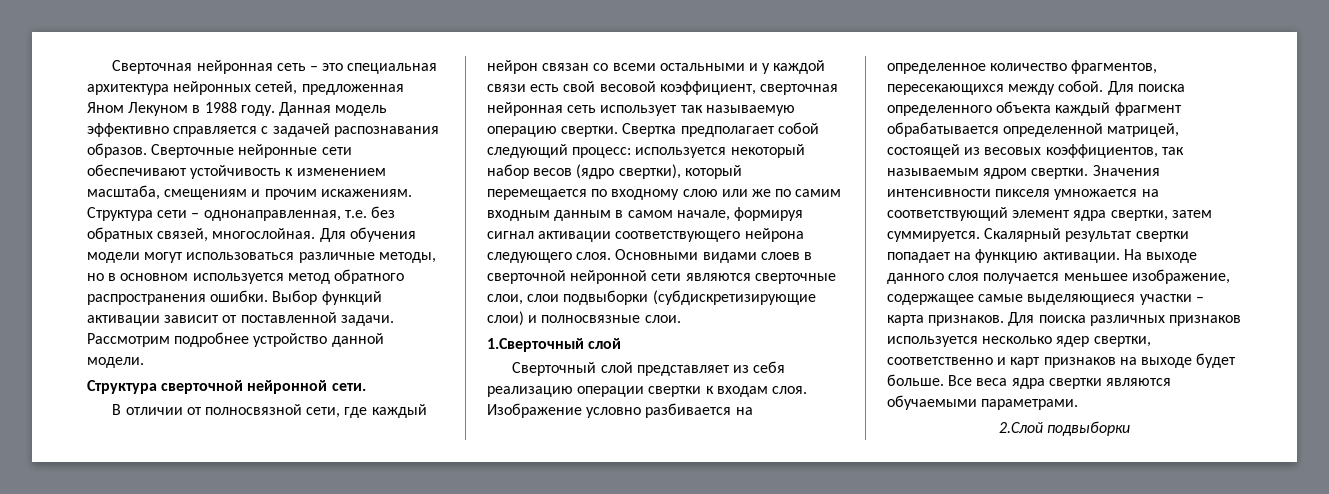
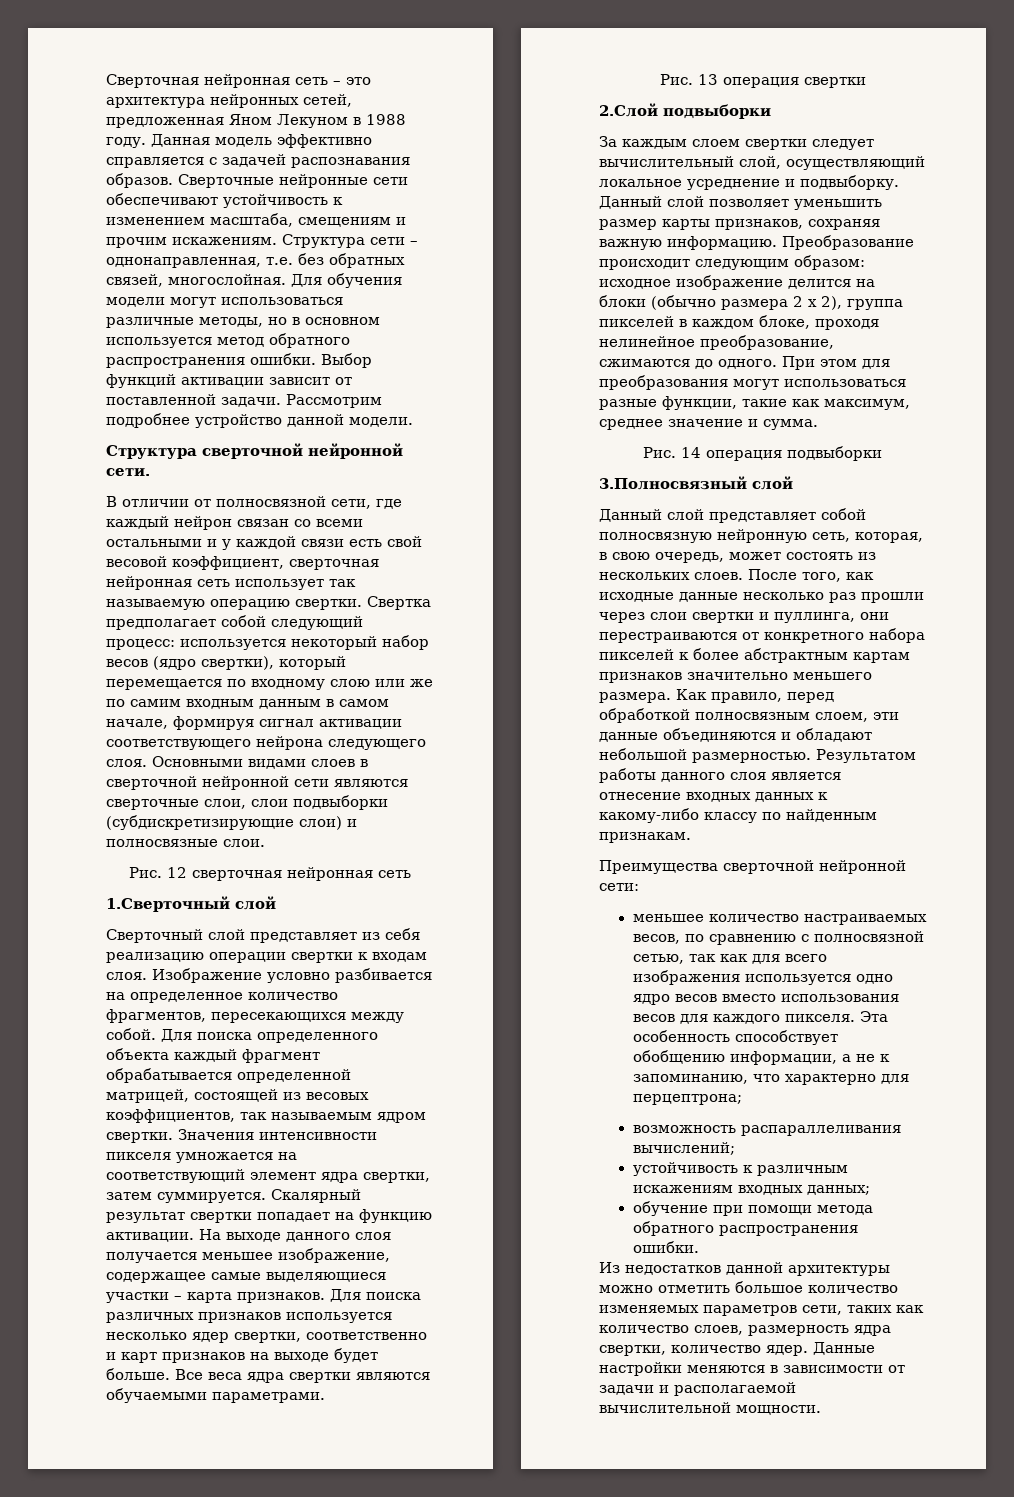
[347,63,438,74] специальная -> (371, 81) none
(681, 319) none -> [128,867,411,881] // Рис. 12 сверточная нейронная сеть
[998,421,1131,436] 2.Слой подвыборки -> [659,74,866,88] [599,103,771,119] [599,136,874,150] [599,156,925,170] [599,175,899,190] [599,196,882,210] [599,219,880,230] [599,235,914,250] [599,255,865,270] [599,275,875,290] [599,295,903,310] [599,315,879,330] [599,335,834,350] [599,356,890,370] [599,375,906,390] [599,396,910,410] [599,419,818,430] [643,446,882,461] [599,476,793,490] [599,508,866,523] [599,529,923,543] [599,552,876,563] [599,569,874,582] [599,592,924,603] [599,612,889,623] [599,628,925,643] [599,648,910,663] [599,672,872,683] [599,689,834,703] [599,708,899,723] [599,728,872,742] [599,748,916,763] [599,768,841,783] [599,792,828,802] [599,808,877,823] [599,832,691,843] [599,860,906,874] [599,883,639,891] [632,914,927,925] [632,931,924,945] [632,954,827,964] [632,970,893,985] [632,994,899,1005] [632,1011,888,1024] [632,1030,838,1045] [632,1050,890,1065] [632,1074,909,1085] [632,1094,742,1105] [632,1125,901,1136] [632,1142,735,1155] [632,1162,848,1176] [632,1185,870,1195] [632,1201,873,1216] [632,1221,858,1236] [632,1241,699,1253] [599,1262,890,1276] [599,1281,898,1293] [599,1305,924,1316] [599,1325,891,1336] [599,1342,875,1356] [599,1362,905,1376] [599,1382,796,1396] [599,1402,821,1415] Рис. 13 операция свертки // 2.Слой подвыборки // За каждым слоем свертки следует вычислительный слой, осуществляющий локальное усреднение и подвыборку. Данный слой позволяет уменьшить размер карты признаков, сохраняя важную информацию. Преобразование происходит следующим образом: исходное изображение делится на блоки (обычно размера 2 х 2), группа пикселей в каждом блоке, проходя нелинейное преобразование, сжимаются до одного. При этом для преобразования могут использоваться разные функции, такие как максимум, среднее значение и сумма. // Рис. 14 операция подвыборки // 3.Полносвязный слой // Данный слой представляет собой полносвязную нейронную сеть, которая, в свою очередь, может состоять из нескольких слоев. После того, как исходные данные несколько раз прошли через слои свертки и пуллинга, они перестраиваются от конкретного набора пикселей к более абстрактным картам признаков значительно меньшего размера. Как правило, перед обработкой полносвязным слоем, эти данные объединяются и обладают небольшой размерностью. Результатом работы данного слоя является отнесение входных данных к какому-либо классу по найденным признакам. // Преимущества сверточной нейронной сети: // меньшее количество настраиваемых весов, по сравнению с полносвязной сетью, так как для всего изображения используется одно ядро весов вместо использования весов для каждого пикселя. Эта особенность способствует обобщению информации, а не к запоминанию, что характерно для перцептрона; // возможность распараллеливания вычислений; // устойчивость к различным искажениям входных данных; // обучение при помощи метода обратного распространения ошибки. // Из недостатков данной архитектуры можно отметить большое количество изменяемых параметров сети, таких как количество слоев, размерность ядра свертки, количество ядер. Данные настройки меняются в зависимости от задачи и располагаемой вычислительной мощности.

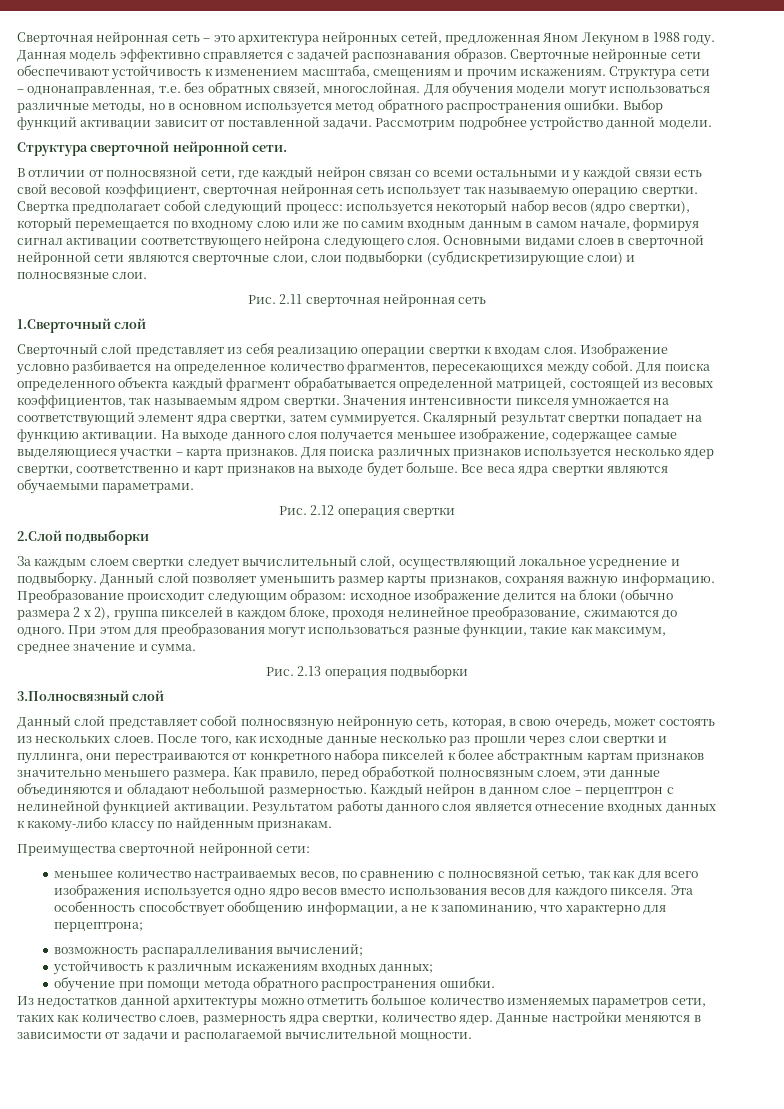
[166,867,187,878] 12 -> [279,294,303,304] 2.11
[697,74,718,85] 13 -> [310,505,335,515] 2.12
[681,447,701,458] 14 -> [297,666,322,676] 2.13
(811, 757) none -> [369,783,674,797] [17,800,249,815] Каждый нейрон в данном слое – перцептрон с нелинейной функцией активации.

